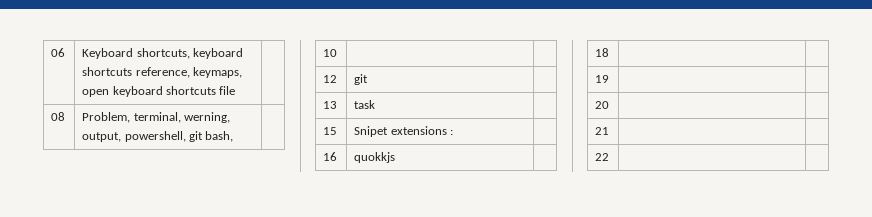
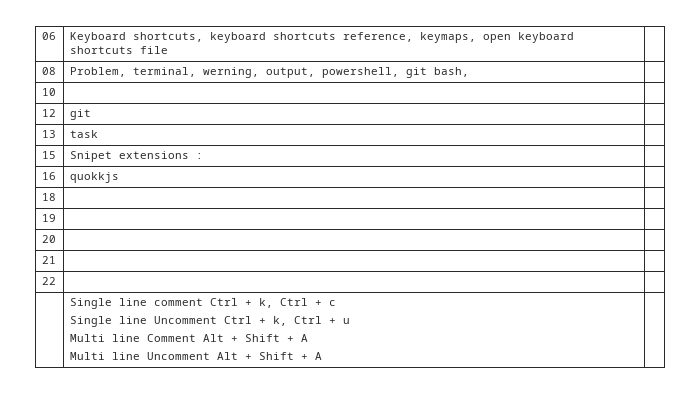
(610, 157) none -> [69,298,336,309] [69,316,350,327] [69,334,308,342] [69,352,322,360] // | Single line comment Ctrl + k, Ctrl + c // Single line Uncomment Ctrl + k, Ctrl + u // Multi line Comment Alt + Shift + A // Multi line Uncomment Alt + Shift + A |

